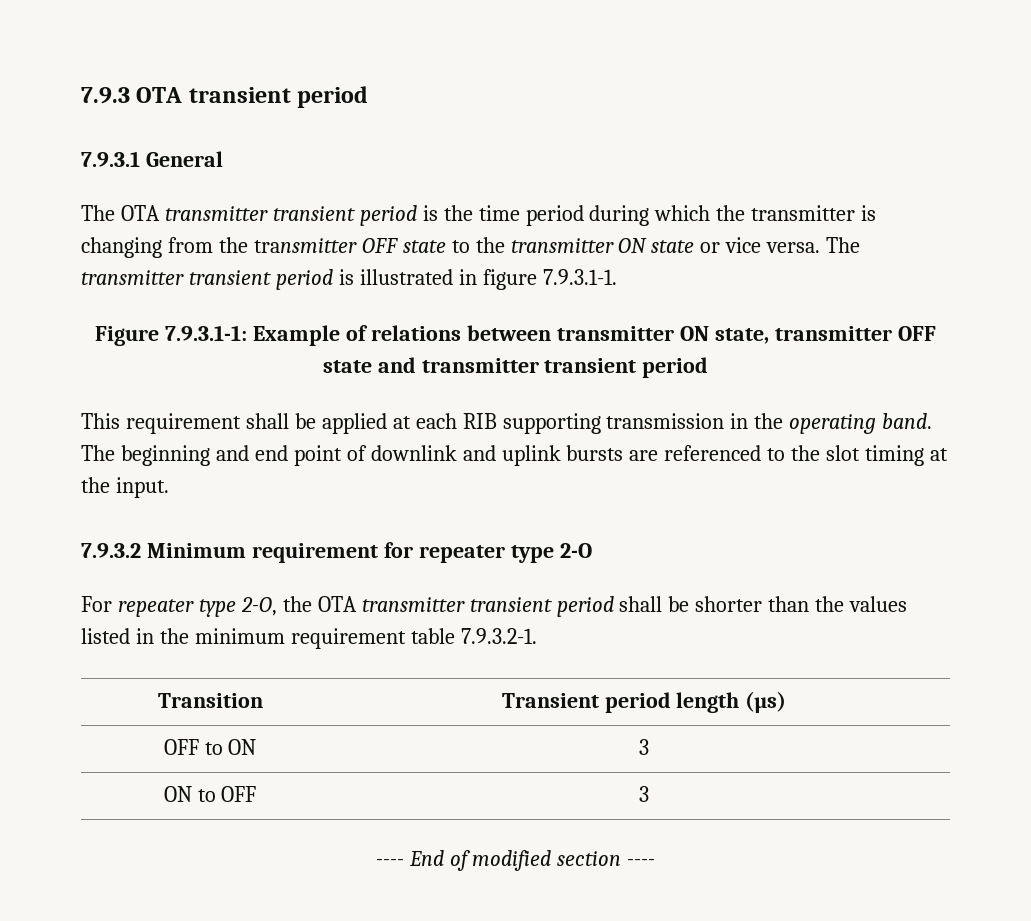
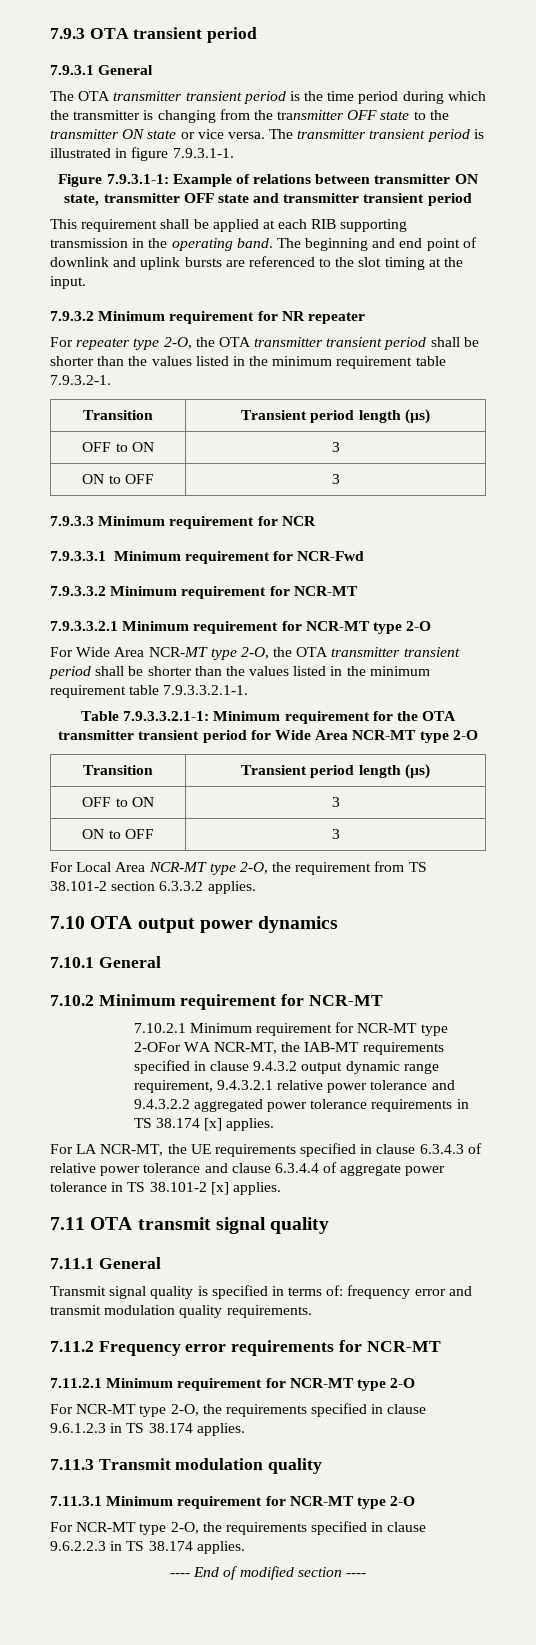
[418,543,592,563] repeater type 2-O -> [281,311,365,324] NR repeater
(649, 794) none -> [50,516,316,529] [50,551,365,564] [50,586,358,599] [50,621,432,634] [50,647,460,660] [49,666,430,679] [50,685,249,698] [80,711,457,724] [58,730,478,743] [83,765,153,775] [241,764,430,779] [82,797,154,807] [331,797,340,807] [82,829,154,839] [331,829,340,839] [50,861,427,875] [50,881,256,894] [50,916,339,933] [50,956,161,968] [50,994,383,1010] [133,1022,448,1036] [133,1042,444,1055] [133,1060,439,1074] [133,1080,455,1093] [133,1099,469,1112] [133,1118,275,1131] [50,1143,482,1157] [50,1162,446,1176] [50,1182,281,1195] [50,1217,330,1234] [50,1257,161,1269] [50,1285,472,1299] [50,1305,312,1318] [50,1340,441,1356] [50,1378,416,1391] [50,1403,427,1417] [50,1423,245,1436] [50,1458,323,1474] [50,1496,416,1509] [50,1521,427,1535] [50,1541,245,1554] // 7.9.3.3 Minimum requirement for NCR // 7.9.3.3.1 Minimum requirement for NCR-Fwd // 7.9.3.3.2 Minimum requirement for NCR-MT // 7.9.3.3.2.1 Minimum requirement for NCR-MT type 2-O // For Wide Area NCR-MT type 2-O, the OTA transmitter transient period shall be shorter than the values listed in the minimum requirement table 7.9.3.3.2.1-1. // Table 7.9.3.3.2.1-1: Minimum requirement for the OTA transmitter transient period for Wide Area NCR-MT type 2-O // Transition | Transient period length (µs) // OFF to ON | 3 // ON to OFF | 3 // For Local Area NCR-MT type 2-O, the requirement from TS 38.101-2 section 6.3.3.2 applies. // 7.10 OTA output power dynamics // 7.10.1 General // 7.10.2 Minimum requirement for NCR-MT // 7.10.2.1 Minimum requirement for NCR-MT type 2-OFor WA NCR-MT, the IAB-MT requirements specified in clause 9.4.3.2 output dynamic range requirement, 9.4.3.2.1 relative power tolerance and 9.4.3.2.2 aggregated power tolerance requirements in TS 38.174 [x] applies. // For LA NCR-MT, the UE requirements specified in clause 6.3.4.3 of relative power tolerance and clause 6.3.4.4 of aggregate power tolerance in TS 38.101-2 [x] applies. // 7.11 OTA transmit signal quality // 7.11.1 General // Transmit signal quality is specified in terms of: frequency error and transmit modulation quality requirements. // 7.11.2 Frequency error requirements for NCR-MT // 7.11.2.1 Minimum requirement for NCR-MT type 2-O // For NCR-MT type 2-O, the requirements specified in clause 9.6.1.2.3 in TS 38.174 applies. // 7.11.3 Transmit modulation quality // 7.11.3.1 Minimum requirement for NCR-MT type 2-O // For NCR-MT type 2-O, the requirements specified in clause 9.6.2.2.3 in TS 38.174 applies.

